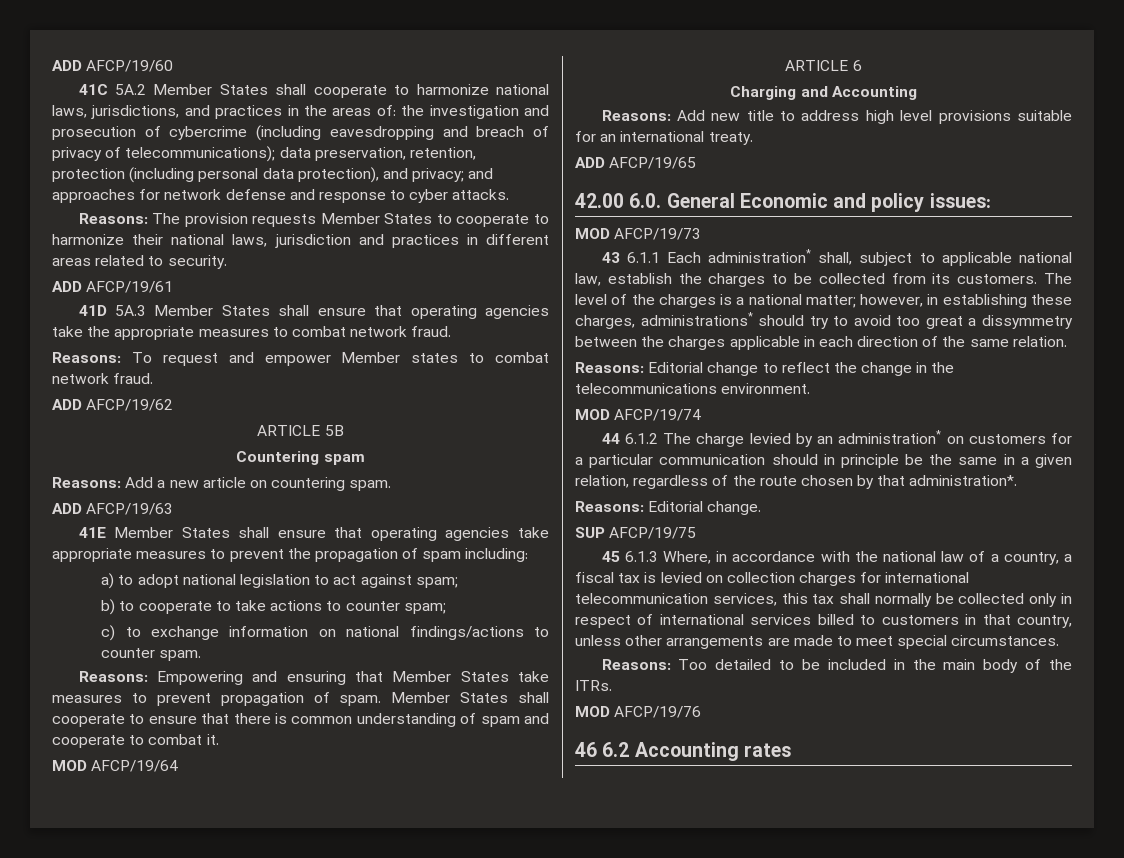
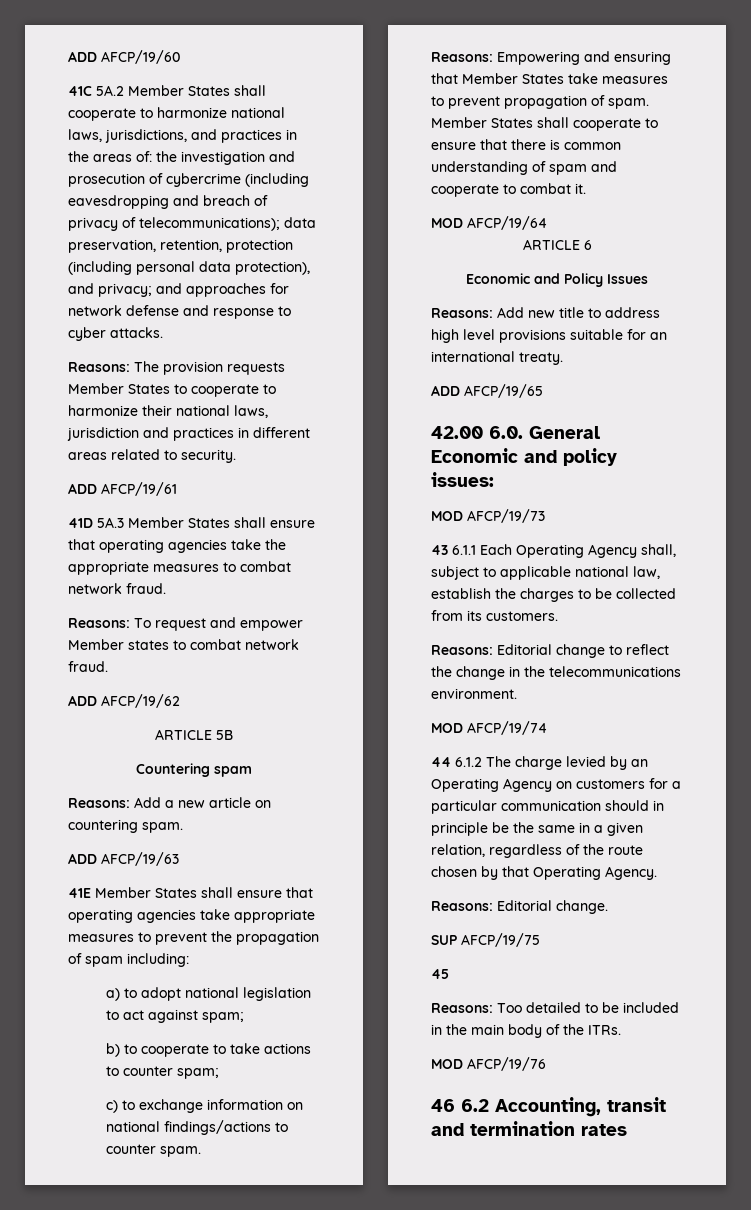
[730,86,917,100] Charging and Accounting -> [466,273,648,287] Economic and Policy Issues
[708,249,812,263] administration* -> [516,544,637,558] Operating Agency
[1044,273,1072,284] [575,294,1072,308] [575,312,1073,329] [575,336,1067,350] The level of the charges is a national matter; however, in establishing these charges, administrations* should try to avoid too great a dissymmetry between the charges applicable in each direction of the same relation. -> (558, 616) none
[838,430,942,444] administration* -> [431,778,552,792] Operating Agency
[909,475,1018,486] administration*. -> [533,866,657,880] Operating Agency.
[624,551,1072,565] [575,572,970,586] [575,593,1072,607] [575,614,1072,628] [575,635,1060,649] 6.1.3 Where, in accordance with the national law of a country, a fiscal tax is levied on collection charges for international telecommunication services, this tax shall normally be collected only in respect of international services billed to customers in that country, unless other arrangements are made to meet special circumstances. -> (449, 974) none
[634,742,739,761] Accounting -> [495,1097,666,1117] [431,1121,575,1136] Accounting, transit and termination

